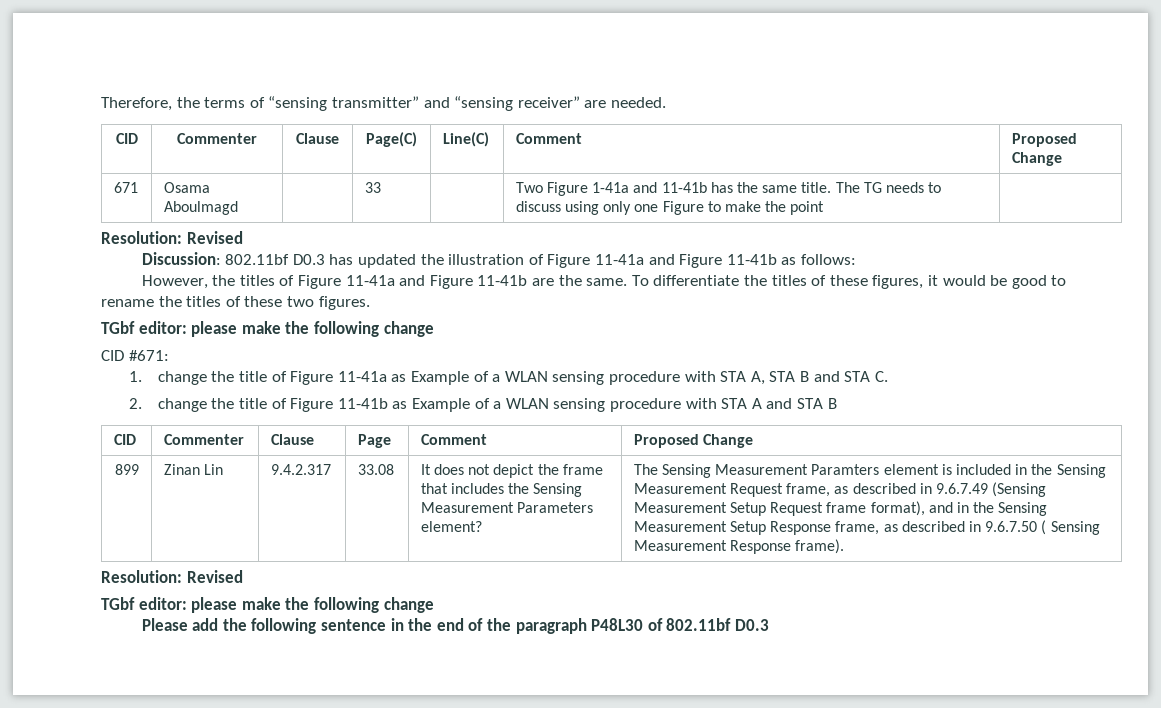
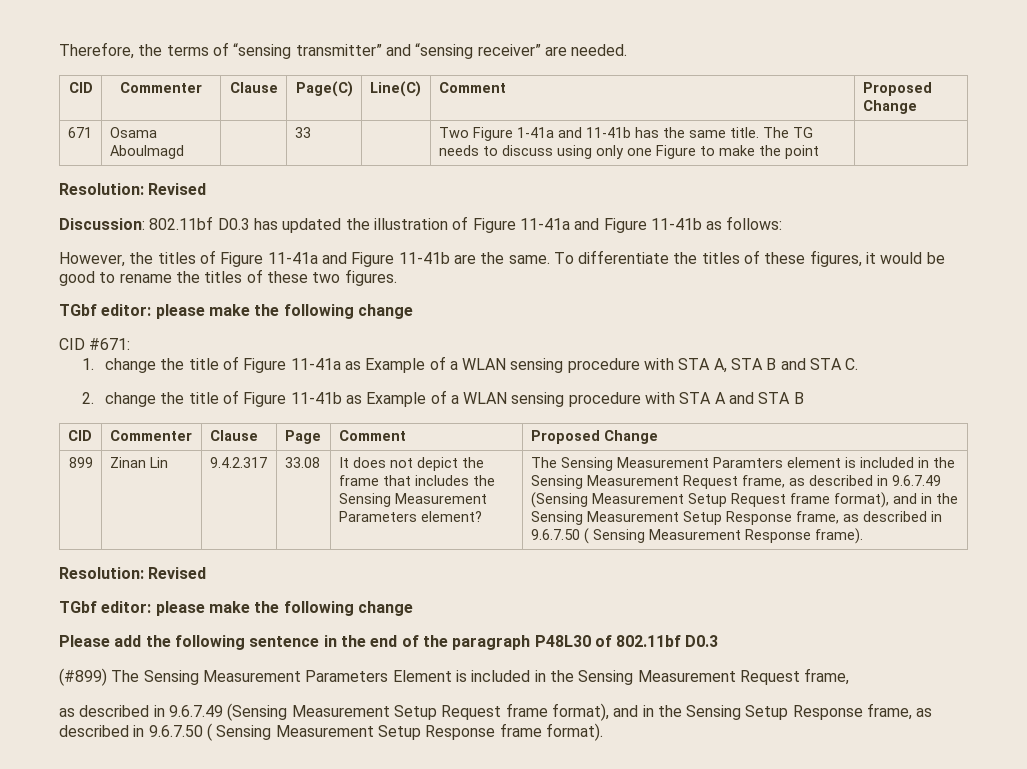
(769, 625) none -> [59,668,850,686] [59,703,933,721] [59,723,603,741] // (#899) The Sensing Measurement Parameters Element is included in the Sensing Measurement Request frame, // as described in 9.6.7.49 (Sensing Measurement Setup Request frame format), and in the Sensing Setup Response frame, as described in 9.6.7.50 ( Sensing Measurement Setup Response frame format).

